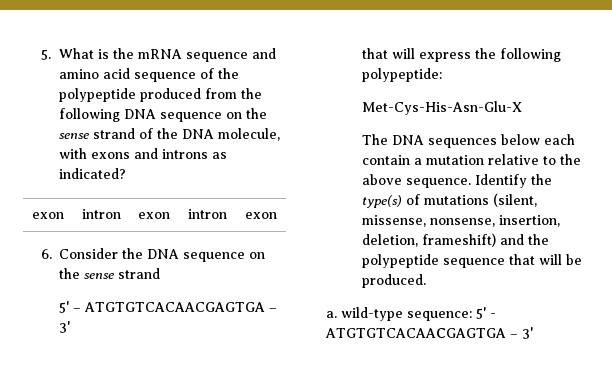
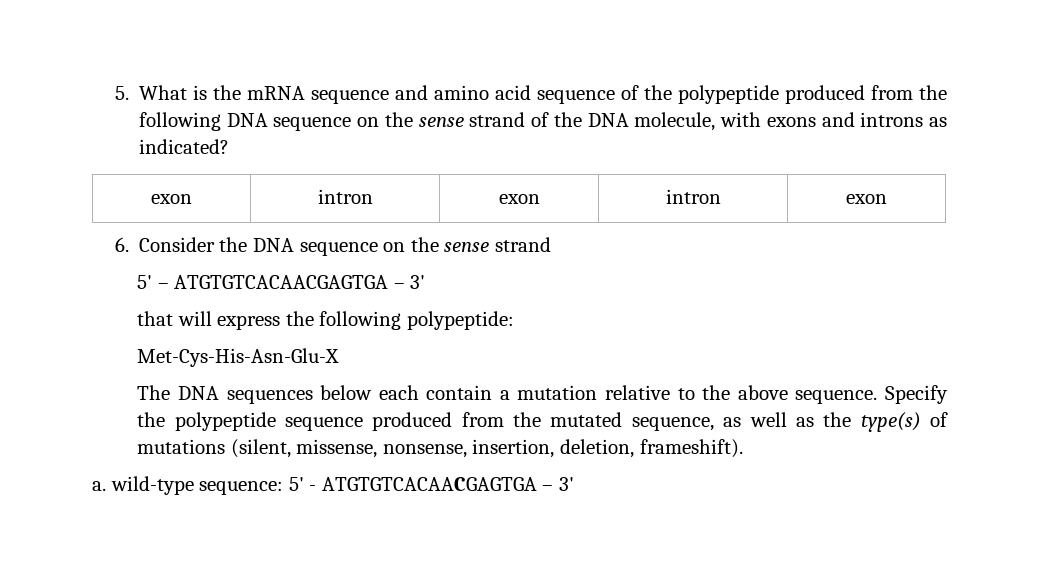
[474,174,527,188] Identify -> [884,385,948,404] [137,412,814,431] Specify the polypeptide sequence produced from the mutated sequence, as well as
[421,233,549,247] [361,254,582,268] [361,274,426,288] frameshift) and the polypeptide sequence that will be produced. -> [639,439,743,458] frameshift).

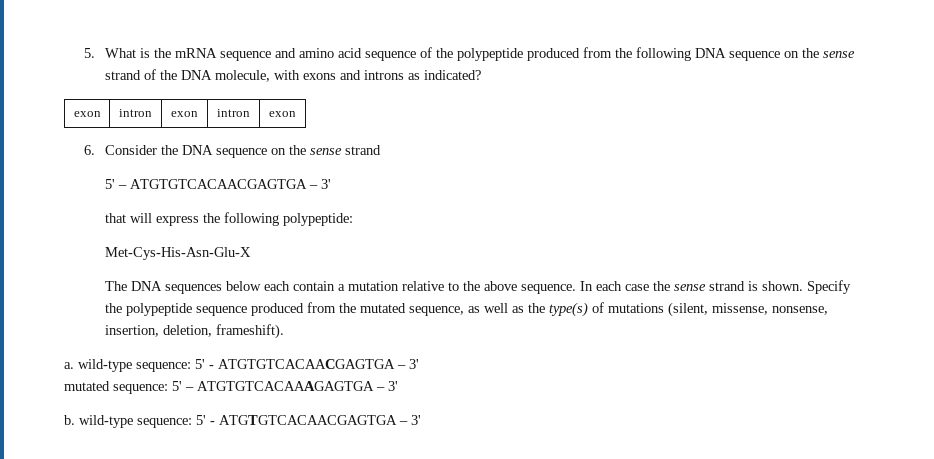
(878, 397) none -> [579,281,803,291] In each case the sense strand is shown.
(574, 484) none -> [64,381,398,394] [64,415,421,428] // mutated sequence: 5' – ATGTGTCACAAAGAGTGA – 3' // b. wild-type sequence: 5' - ATGTGTCACAACGAGTGA – 3'

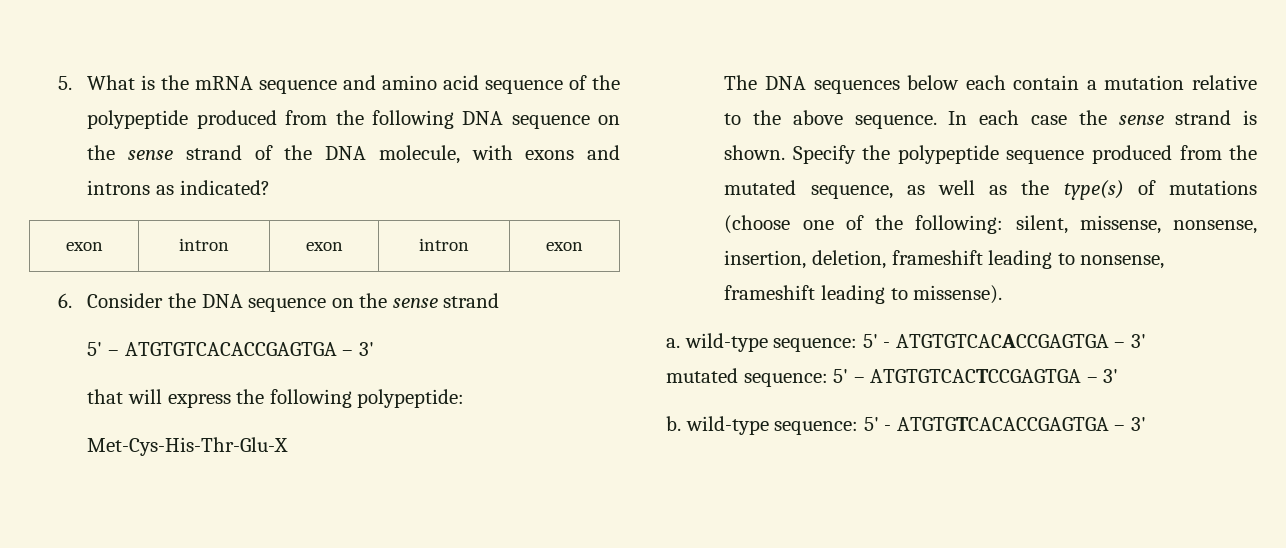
[129,179,307,189] ATGTGTCACAACGAGTGA -> [124,342,337,356] ATGTGTCACACCGAGTGA
[104,247,251,260] Met-Cys-His-Asn-Glu-X -> [87,437,289,456] Met-Cys-His-Thr-Glu-X
[667,302,828,317] [104,324,284,339] (silent, missense, nonsense, insertion, deletion, frameshift). -> [724,215,1257,234] [724,250,1165,269] [724,285,1003,304] (choose one of the following: silent, missense, nonsense, insertion, deletion, frameshift leading to nonsense, frameshift leading to missense).
[218,359,395,369] ATGTGTCACAACGAGTGA -> [895,334,1109,348] ATGTGTCACACCGAGTGA
[197,381,374,391] ATGTGTCACAAAGAGTGA -> [870,369,1082,383] ATGTGTCACTCCGAGTGA
[219,415,397,425] ATGTGTCACAACGAGTGA -> [896,417,1109,431] ATGTGTCACACCGAGTGA

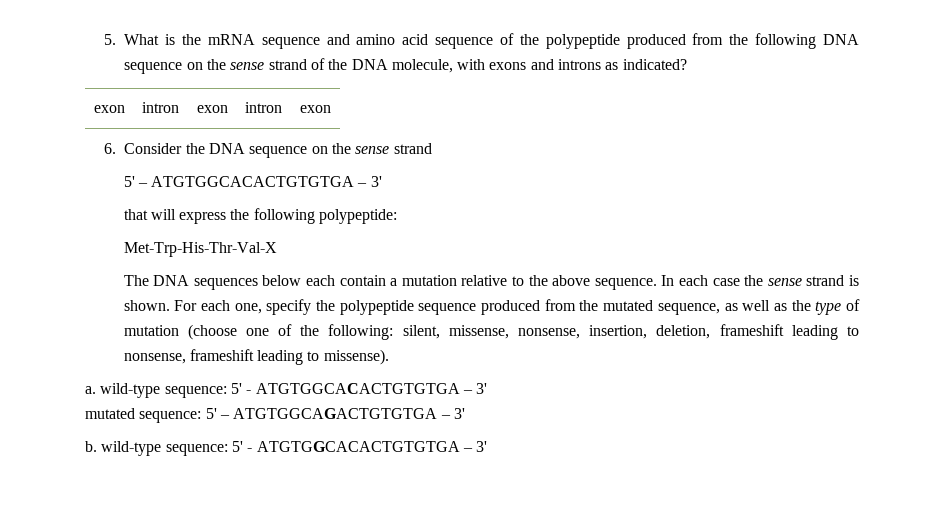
[124,342,337,356] ATGTGTCACACCGAGTGA -> [151,176,355,187] ATGTGGCACACTGTGTGA
[87,437,289,456] Met-Cys-His-Thr-Glu-X -> [123,242,277,257] Met-Trp-His-Thr-Val-X
[792,145,856,164] Specify -> [174,299,312,315] For each one, specify
[1063,180,1257,200] type(s) of mutations -> [815,299,861,315] [123,325,179,336] type of mutation
[895,334,1109,348] ATGTGTCACACCGAGTGA -> [255,383,460,394] ATGTGGCACACTGTGTGA
[870,369,1082,383] ATGTGTCACTCCGAGTGA -> [233,408,438,419] ATGTGGCAGACTGTGTGA
[896,417,1109,431] ATGTGTCACACCGAGTGA -> [256,441,460,452] ATGTGGCACACTGTGTGA

